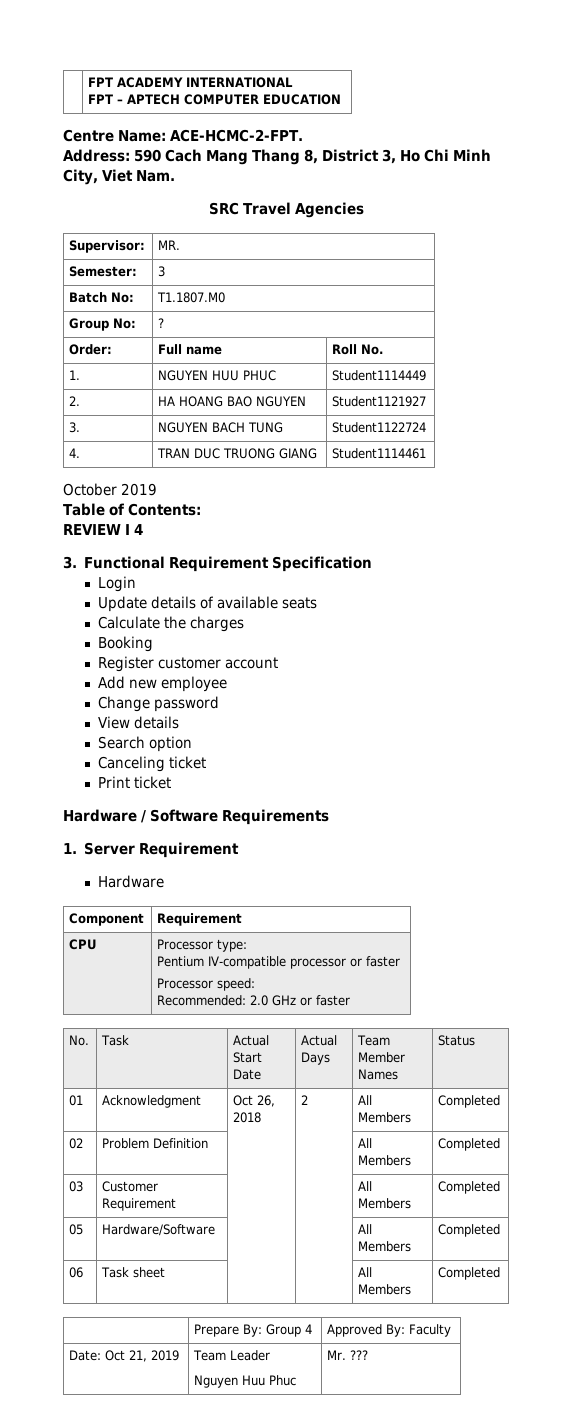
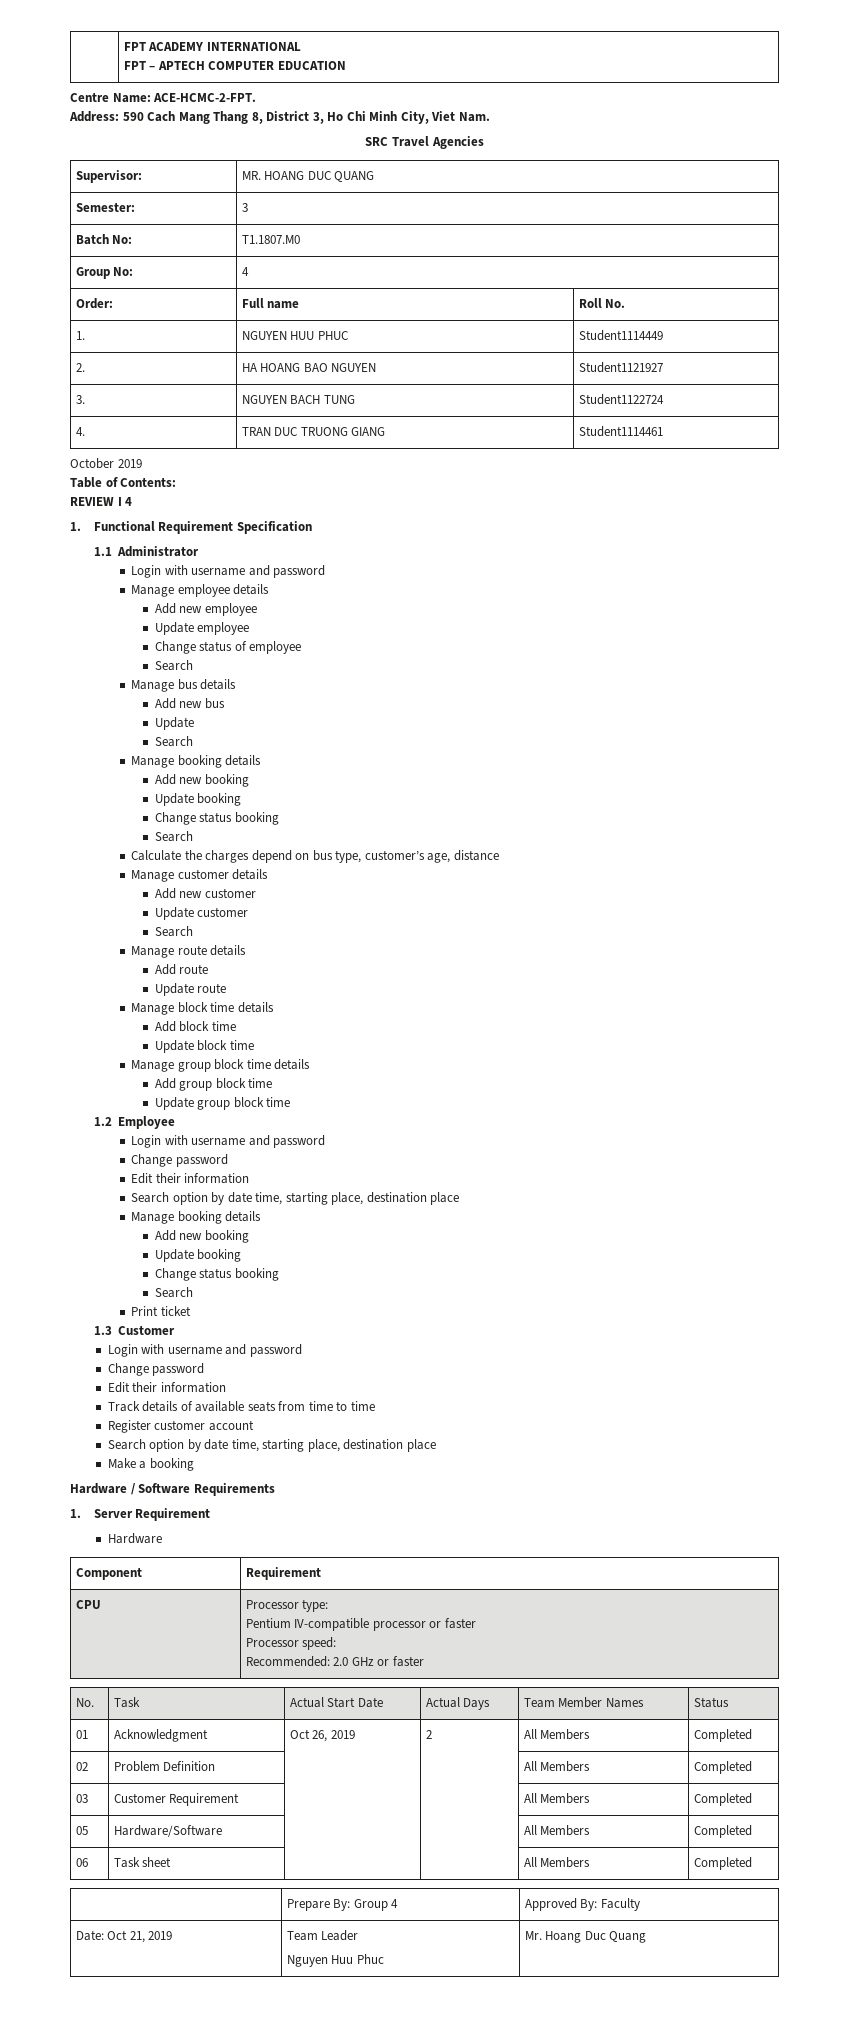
(181, 245) none -> [264,171,375,182] HOANG DUC QUANG
[158,318,165,328] ? -> [241,267,249,276] 4
[63,556,77,569] 3. -> [70,522,81,531] 1.
[97,576,136,592] [97,596,147,612] // Login // Update -> [93,546,200,557] [131,565,326,578] [131,584,270,597] [154,603,257,616] [154,622,250,635] [154,641,302,654] [154,660,193,671] [131,679,237,692] [154,698,225,709] [154,717,194,730] [154,736,193,747] [131,755,262,768] [154,774,249,787] [154,793,242,806] [154,812,279,825] [154,831,193,842] [131,850,499,863] [131,869,269,882] [154,888,256,899] [154,907,249,920] [154,926,193,937] [131,945,247,958] [154,964,209,975] [154,983,227,996] [131,1002,274,1015] [154,1021,236,1032] [154,1040,254,1053] [131,1059,311,1072] [154,1078,273,1091] [154,1097,291,1110] [93,1116,176,1129] [131,1135,326,1148] [131,1154,228,1167] [131,1173,250,1184] [131,1192,460,1205] [131,1211,262,1224] [154,1230,249,1243] [154,1249,242,1262] [154,1268,279,1281] [154,1287,193,1298] [131,1306,191,1316] [93,1326,176,1335] [107,1344,302,1357] [107,1363,205,1376] [107,1382,226,1393] [107,1401,140,1412] // 1.1 Administrator // Login with username and password // Manage employee details // Add new employee // Update employee // Change status of employee // Search // Manage bus details // Add new bus // Update // Search // Manage booking details // Add new booking // Update booking // Change status booking // Search // Calculate the charges depend on bus type, customer’s age, distance // Manage customer details // Add new customer // Update customer // Search // Manage route details // Add route // Update route // Manage block time details // Add block time // Update block time // Manage group block time details // Add group block time // Update group block time // 1.2 Employee // Login with username and password // Change password // Edit their information // Search option by date time, starting place, destination place // Manage booking details // Add new booking // Update booking // Change status booking // Search // Print ticket // 1.3 Customer // Login with username and password // Change password // Edit their information // Track
[97,616,244,632] [97,636,153,652] // Calculate the charges // Booking -> [278,1401,375,1411] from time to time
[97,676,227,692] [97,696,219,712] [97,716,179,729] [97,736,192,752] [97,756,206,772] [97,776,171,789] Add new employee // Change password // View details // Search option // Canceling ticket // Print ticket -> [107,1439,436,1452] [107,1458,194,1471] Search option by date time, starting place, destination place // Make a booking
[233,1112,262,1123] 2018 -> [330,1730,355,1739] 2019
[350,1350,369,1360] ??? -> [545,1931,647,1943] Hoang Duc Quang

